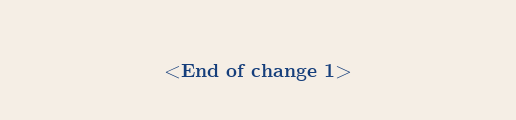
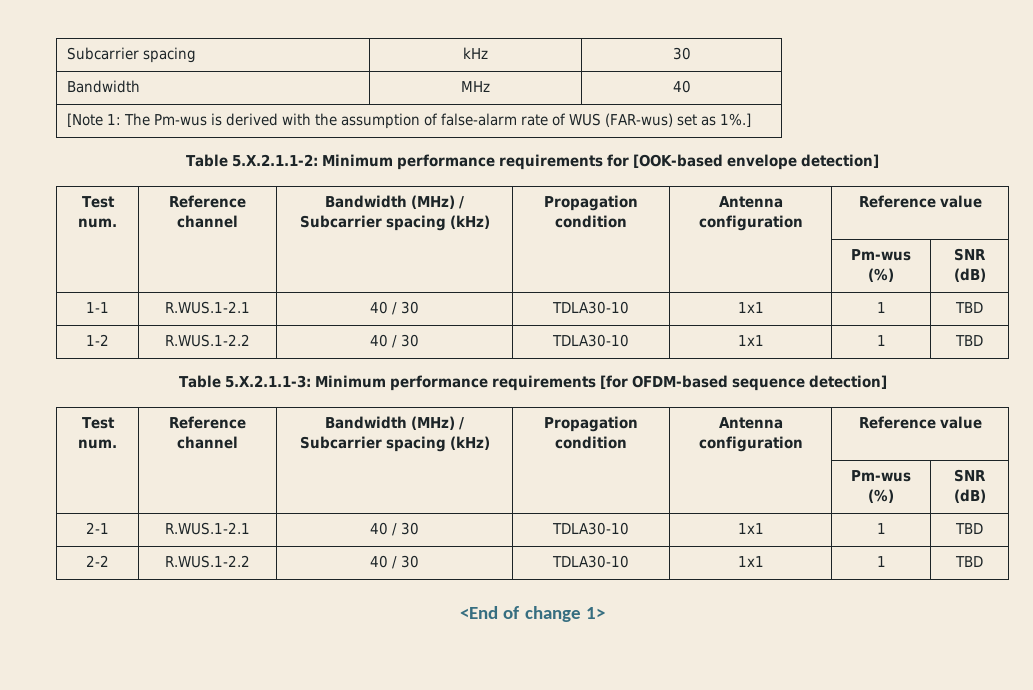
(164, 71) none -> [67,47,197,63] [463,47,488,59] [672,47,691,60] [67,80,141,93] [461,81,490,92] [672,80,691,93] [67,113,752,129] [186,154,879,170] [81,196,115,208] [78,218,117,228] [169,195,246,208] [177,215,238,228] [325,195,464,209] [299,215,490,231] [544,195,638,211] [555,215,627,228] [718,196,783,208] [698,215,803,231] [858,195,982,208] [851,249,911,261] [868,268,894,282] [954,248,986,261] [953,268,986,282] [86,302,109,313] [165,301,250,314] [370,301,419,315] [552,301,629,314] [737,302,764,313] [876,302,886,313] [955,302,983,313] [86,334,109,346] [165,334,250,347] [370,334,419,348] [552,334,629,347] [737,335,764,346] [876,335,886,346] [955,335,983,346] [178,375,887,391] [81,417,115,429] [78,439,117,449] [169,416,246,429] [177,436,238,449] [325,416,464,430] [299,436,490,452] [544,416,638,432] [555,436,627,449] [718,417,783,429] [698,436,803,452] [858,416,982,429] [851,470,911,482] [868,489,894,503] [954,469,986,482] [953,489,986,503] [86,522,109,534] [165,522,250,535] [370,522,419,536] [552,522,629,535] [737,523,764,534] [876,523,886,534] [955,523,983,534] [86,555,109,567] [165,555,250,568] [370,555,419,569] [552,555,629,568] [737,556,764,567] [876,556,886,567] [955,556,983,567] Subcarrier spacing | kHz | 30 // Bandwidth | MHz | 40 // [Note 1: The Pm-wus is derived with the assumption of false-alarm rate of WUS (FAR-wus) set as 1%.] // Table 5.X.2.1.1-2: Minimum performance requirements for [OOK-based envelope detection] // Test num. | Reference channel | Bandwidth (MHz) / Subcarrier spacing (kHz) | Propagation condition | Antenna configuration | Reference value // | | | | | Pm-wus (%) | SNR (dB) // 1-1 | R.WUS.1-2.1 | 40 / 30 | TDLA30-10 | 1x1 | 1 | TBD // 1-2 | R.WUS.1-2.2 | 40 / 30 | TDLA30-10 | 1x1 | 1 | TBD // Table 5.X.2.1.1-3: Minimum performance requirements [for OFDM-based sequence detection] // Test num. | Reference channel | Bandwidth (MHz) / Subcarrier spacing (kHz) | Propagation condition | Antenna configuration | Reference value // | | | | | Pm-wus (%) | SNR (dB) // 2-1 | R.WUS.1-2.1 | 40 / 30 | TDLA30-10 | 1x1 | 1 | TBD // 2-2 | R.WUS.1-2.2 | 40 / 30 | TDLA30-10 | 1x1 | 1 | TBD //

